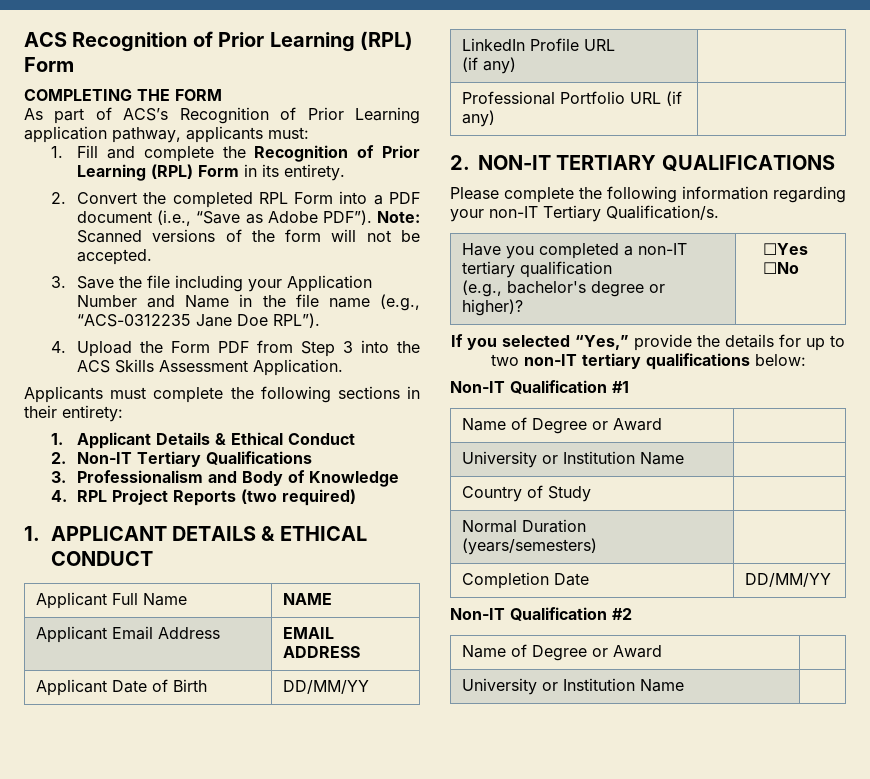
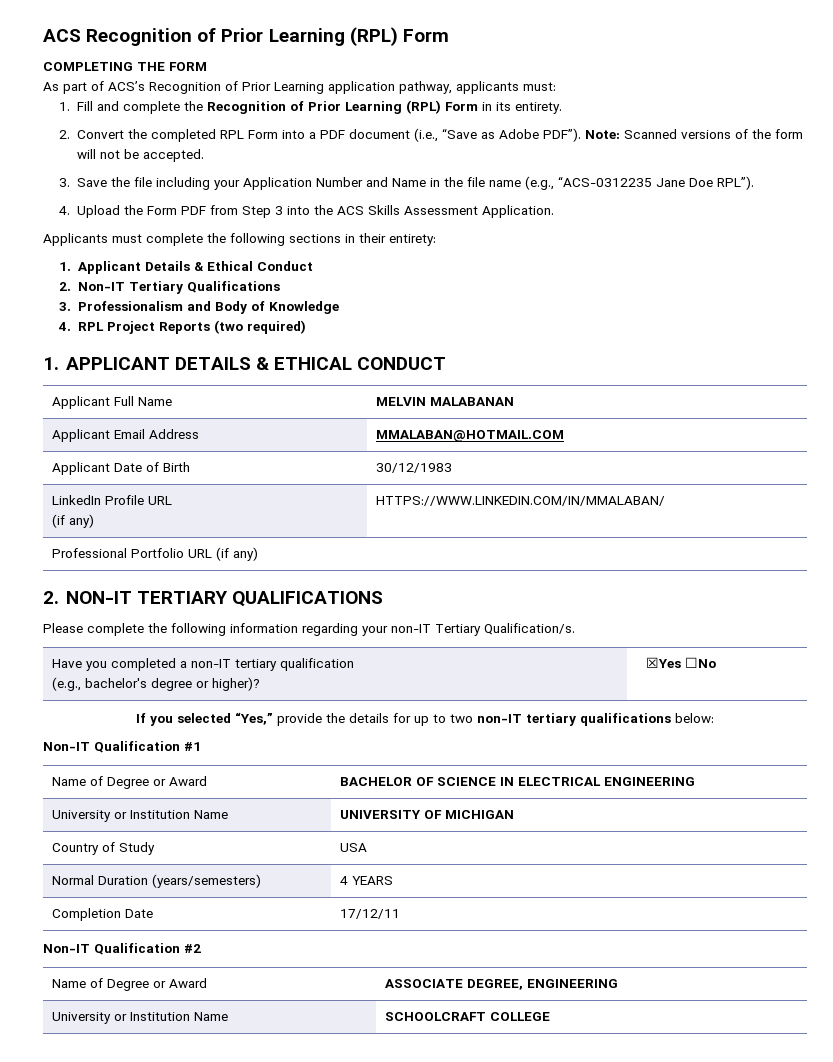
[283,593,333,605] NAME -> [375,397,514,406] MELVIN MALABANAN
[283,627,335,639] [283,646,361,658] EMAIL ADDRESS -> [375,430,564,442] MMALABAN@HOTMAIL.COM
[283,680,370,694] DD/MM/YY -> [375,463,452,473] 30/12/1983
(517, 65) none -> [375,496,665,506] HTTPS://WWW.LINKEDIN.COM/IN/MMALABAN/
[762,243,808,255] ☐Yes -> [645,657,681,668] ☒Yes
[462,451,685,468] // University or Institution Name | -> [339,777,695,786] [51,810,228,822] [339,810,514,819] BACHELOR OF SCIENCE IN ELECTRICAL ENGINEERING // University or Institution Name | UNIVERSITY OF MICHIGAN
(592, 494) none -> [339,843,367,852] USA
(598, 546) none -> [339,876,393,885] 4 YEARS
[745,573,832,587] DD/MM/YY -> [339,909,400,919] 17/12/11
[462,678,685,695] // University or Institution Name | -> [384,979,618,990] [51,1012,228,1024] [384,1012,550,1021] ASSOCIATE DEGREE, ENGINEERING // University or Institution Name | SCHOOLCRAFT COLLEGE

